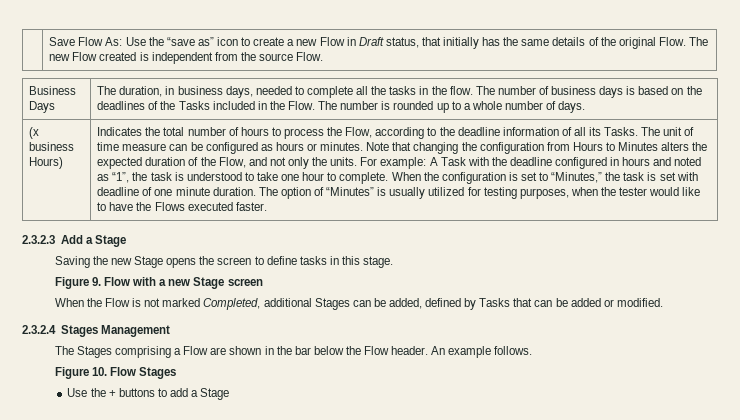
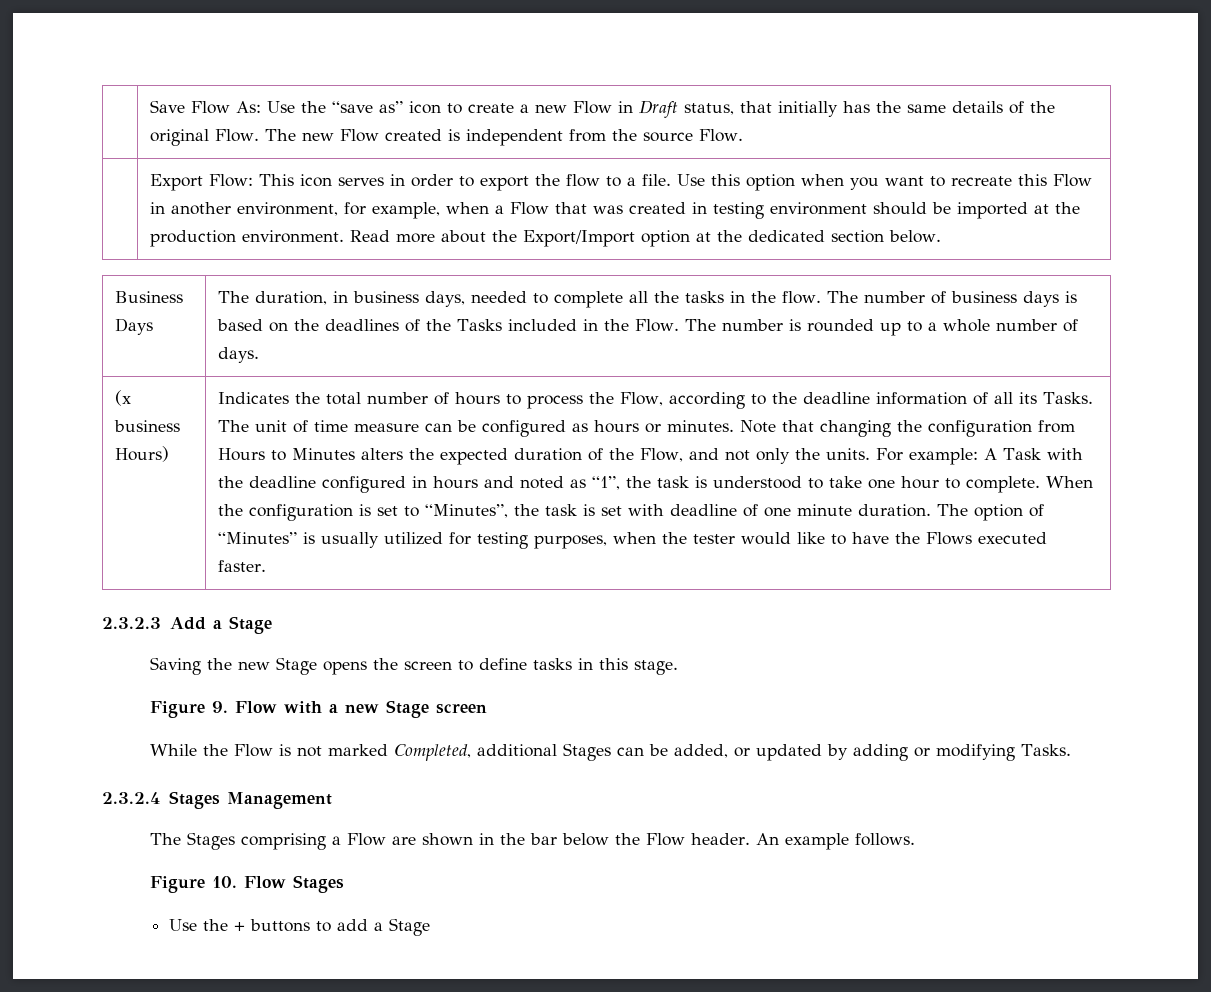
(324, 56) none -> [150,174,1093,191] [150,202,1081,219] [150,230,942,247] // | Export Flow: This icon serves in order to export the flow to a file. Use this option when you want to recreate this Flow in another environment, for example, when a Flow that was created in testing environment should be imported at the production environment. Read more about the Export/Import option at the dedicated section below.
[551,172,603,183] “Minutes,” -> [425,504,509,518] “Minutes”,
[54,298,84,307] When -> [149,744,197,756] While
[425,298,663,310] defined by Tasks that can be added or modified. -> [733,744,1071,761] or updated by adding or modifying Tasks.

